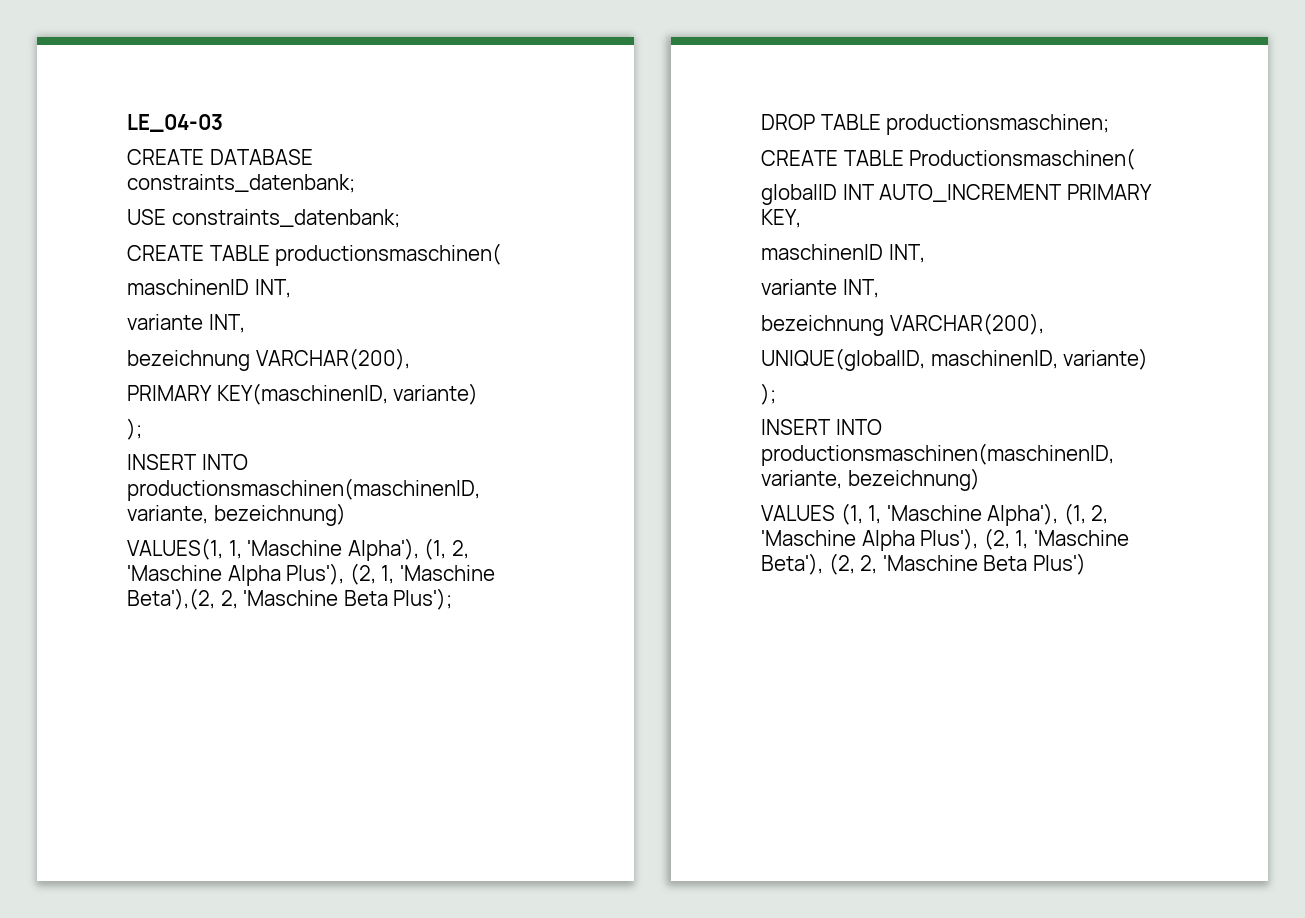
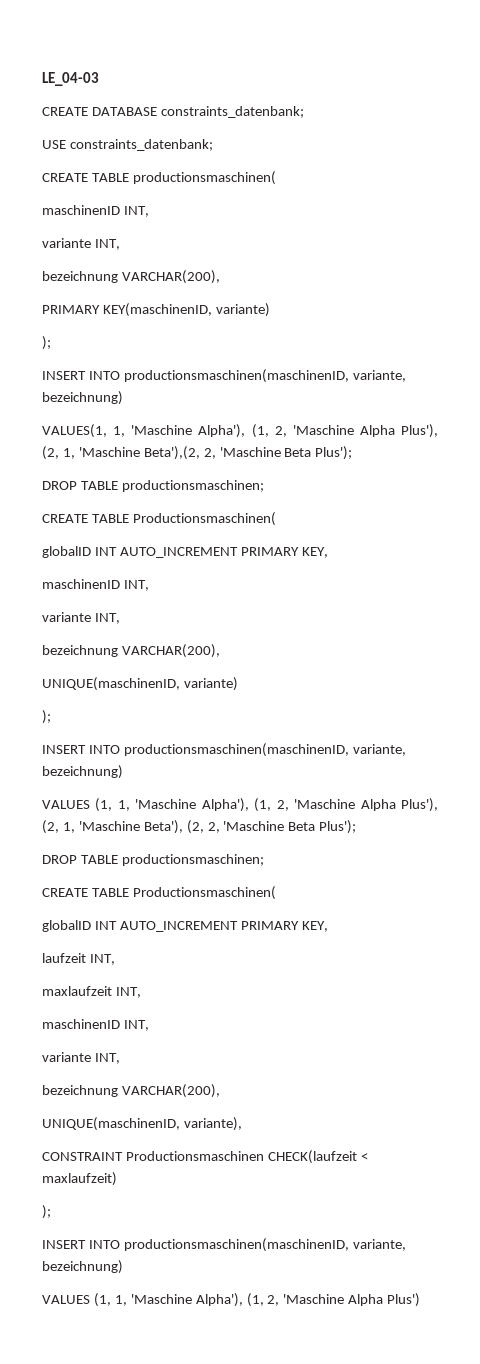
[761,348,1058,371] UNIQUE(globalID, maschinenID, -> [42,677,180,691] UNIQUE(maschinenID,
(1028, 563) none -> [319,820,357,834] [42,854,264,866] [42,886,276,900] [42,920,328,932] [42,953,115,965] [42,986,141,998] [42,1019,149,1031] [42,1052,120,1064] [42,1084,220,1098] [42,1117,242,1131] [42,1150,368,1164] [42,1172,117,1186] [42,1205,51,1219] [42,1238,406,1252] [42,1260,123,1274] [42,1293,384,1307] Plus'); // DROP TABLE productionsmaschinen; // CREATE TABLE Productionsmaschinen( // globalID INT AUTO_INCREMENT PRIMARY KEY, // laufzeit INT, // maxlaufzeit INT, // maschinenID INT, // variante INT, // bezeichnung VARCHAR(200), // UNIQUE(maschinenID, variante), // CONSTRAINT Productionsmaschinen CHECK(laufzeit < maxlaufzeit) // ); // INSERT INTO productionsmaschinen(maschinenID, variante, bezeichnung) // VALUES (1, 1, 'Maschine Alpha'), (1, 2, 'Maschine Alpha

